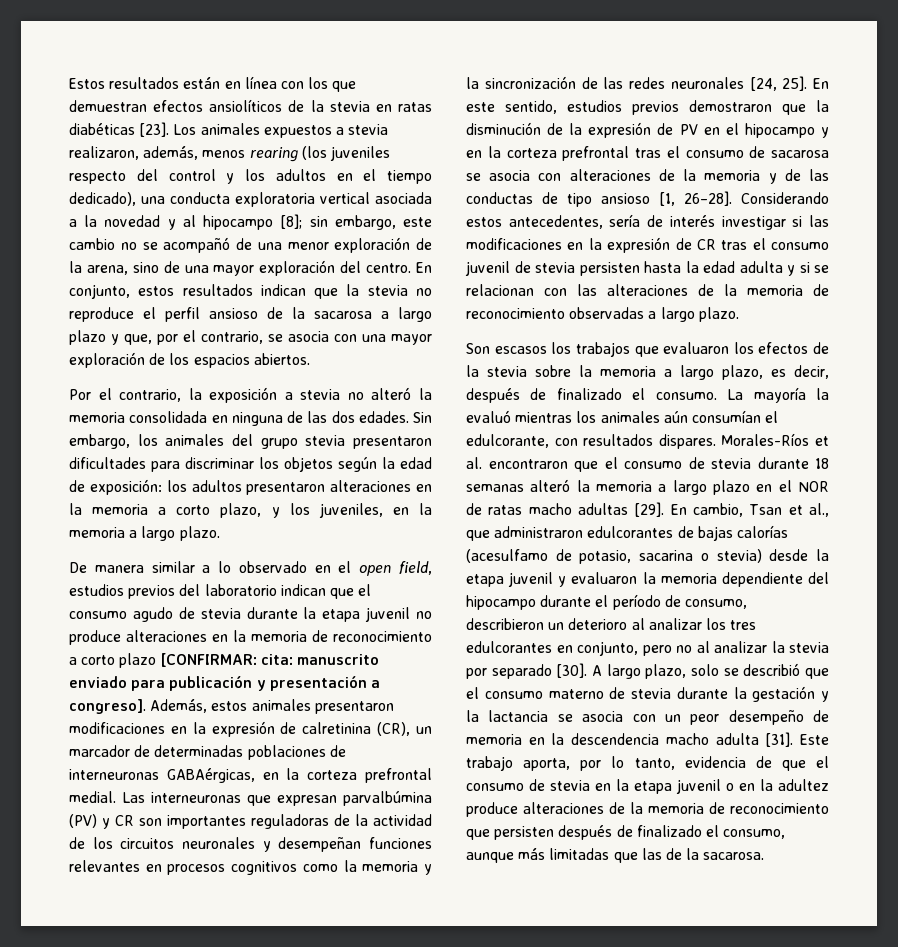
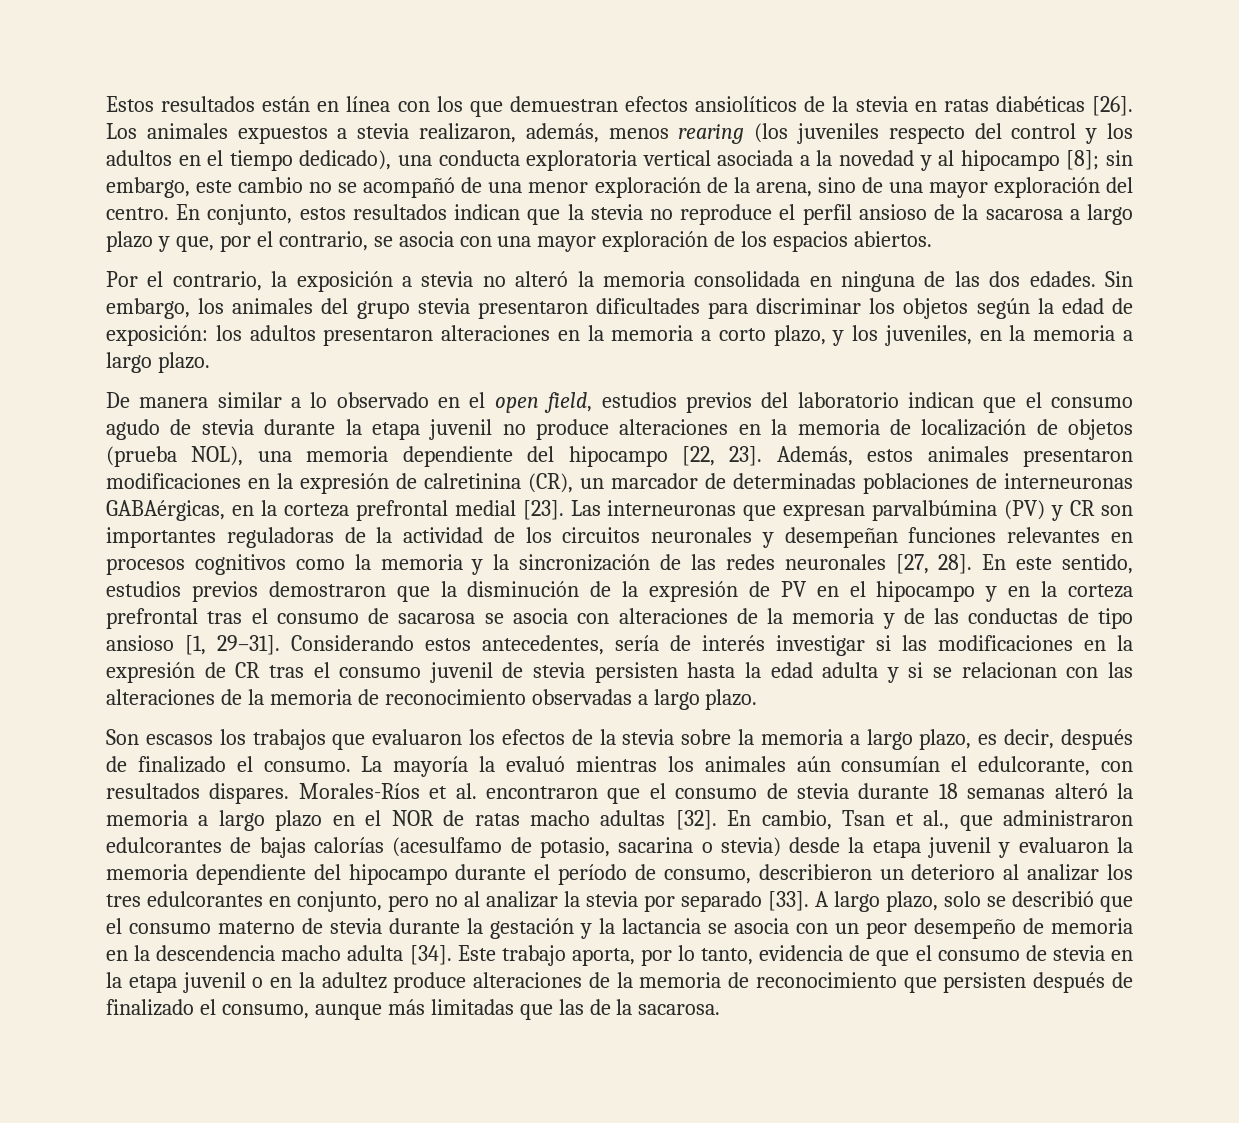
[139,122,170,137] [23]. -> [1092,96,1133,116] [26].
[333,631,432,642] [69,653,379,668] [69,676,380,691] [69,699,146,714] reconocimiento a corto plazo [CONFIRMAR: cita: manuscrito enviado para publicación y presentación a congreso]. -> [921,419,1133,440] [106,446,763,467] localización de objetos (prueba NOL), una memoria dependiente del hipocampo [22, 23].
[69,791,116,803] medial. -> [454,500,564,520] medial [23].
[749,76,808,91] [24, 25]. -> [895,554,973,574] [27, 28].
[684,191,732,206] 26–28]. -> [217,635,280,655] 29–31].
[634,502,665,517] [29]. -> [675,810,717,830] [32].
[556,663,588,678] [30]. -> [768,891,809,911] [33].
[765,732,794,747] [31]. -> [409,945,452,965] [34].

